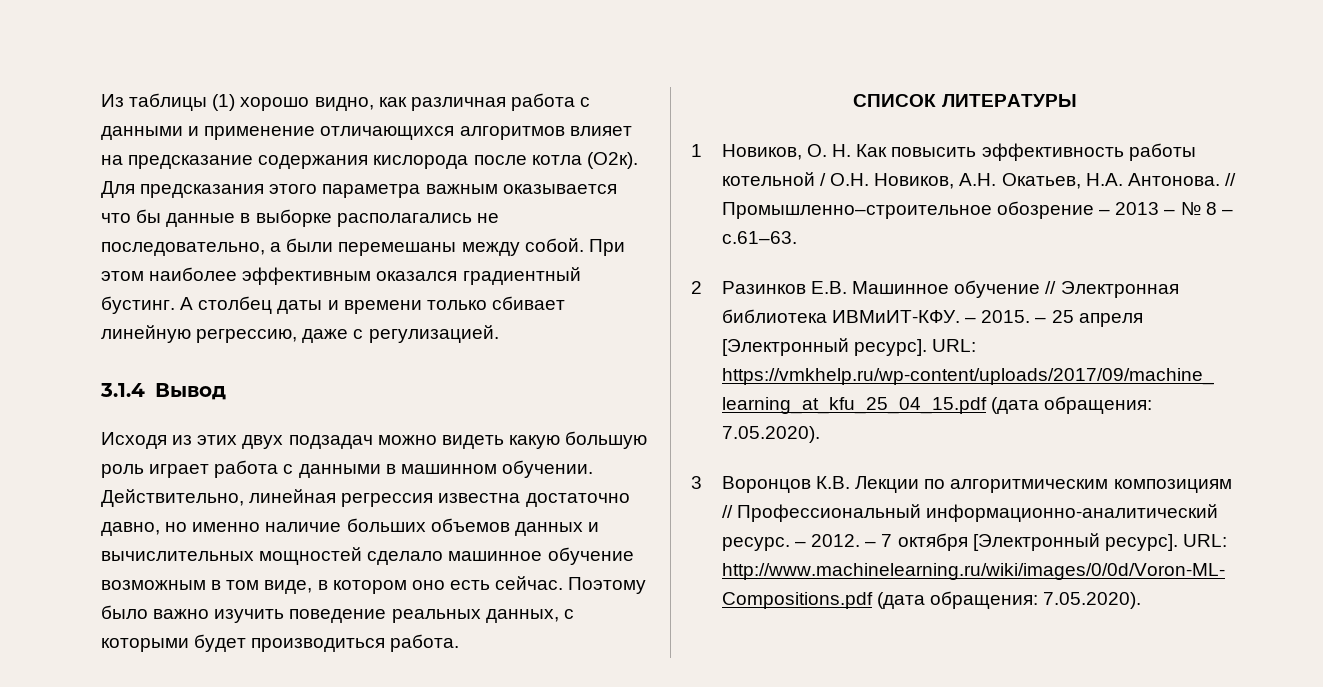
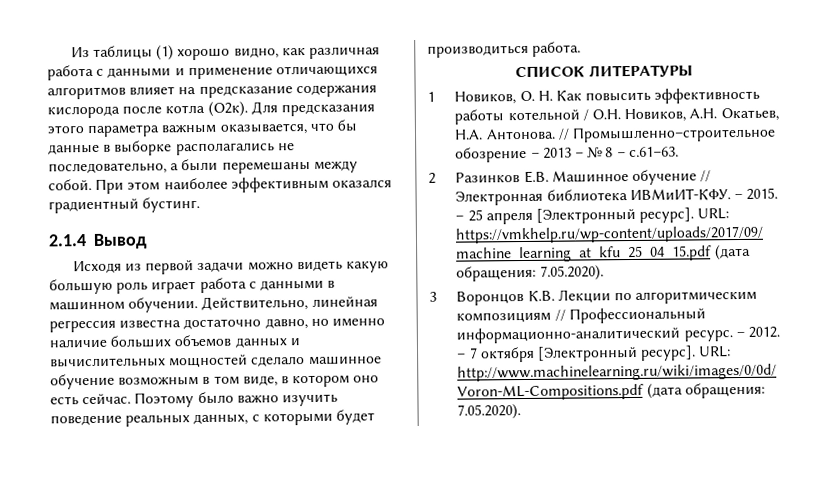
[502,184,617,194] оказывается -> [219,122,308,135] оказывается,
[180,296,565,314] [101,325,499,343] [100,383,145,397] А столбец даты и времени только сбивает линейную регрессию, даже с регулизацией. // 3.1.4 -> [48,234,87,247] // 2.1.4
[197,435,373,449] этих двух подзадач -> [145,260,245,275] первой задачи

